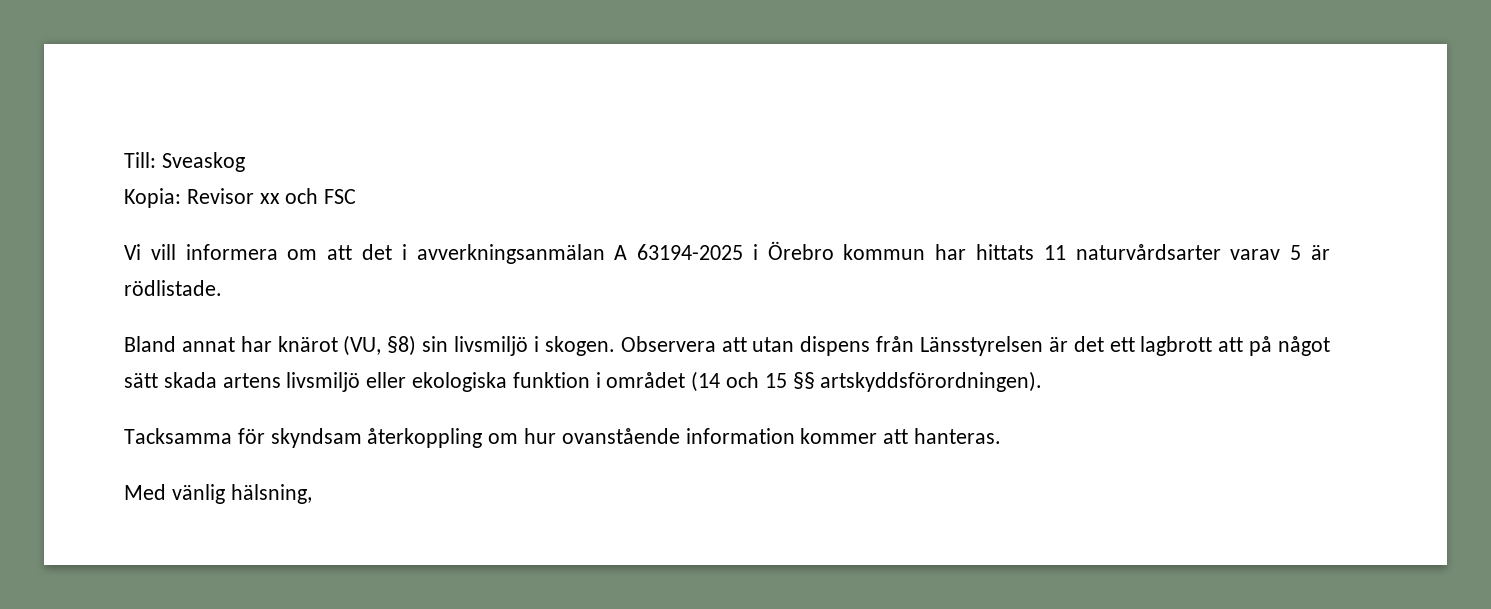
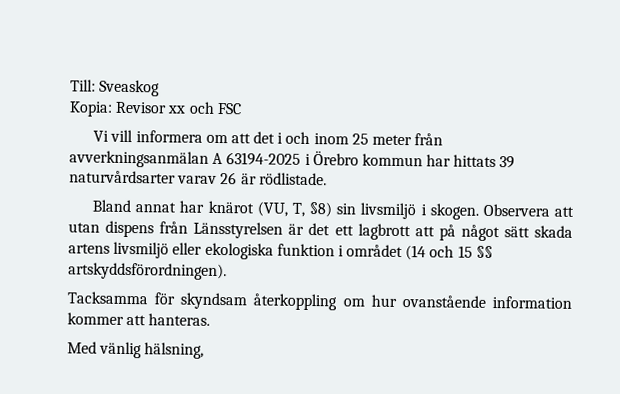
(407, 252) none -> [285,131,444,146] och inom 25 meter från
[1043,245,1066,260] 11 -> [499,156,516,169] 39
[1290,245,1302,260] 5 -> [220,172,238,185] 26
(382, 345) none -> [291,202,305,217] T,

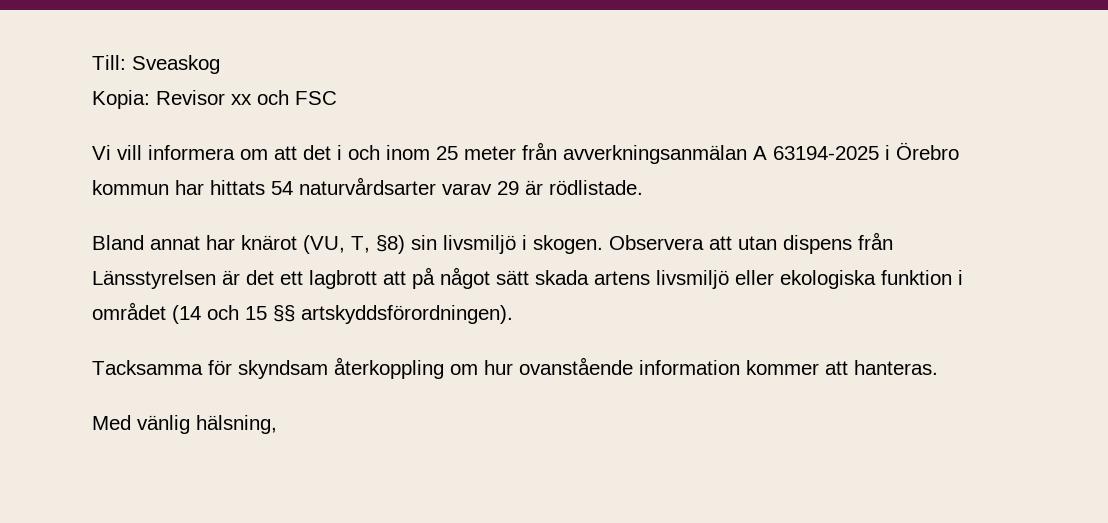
[499,156,516,169] 39 -> [271,181,293,195] 54
[220,172,238,185] 26 -> [497,181,519,195] 29

